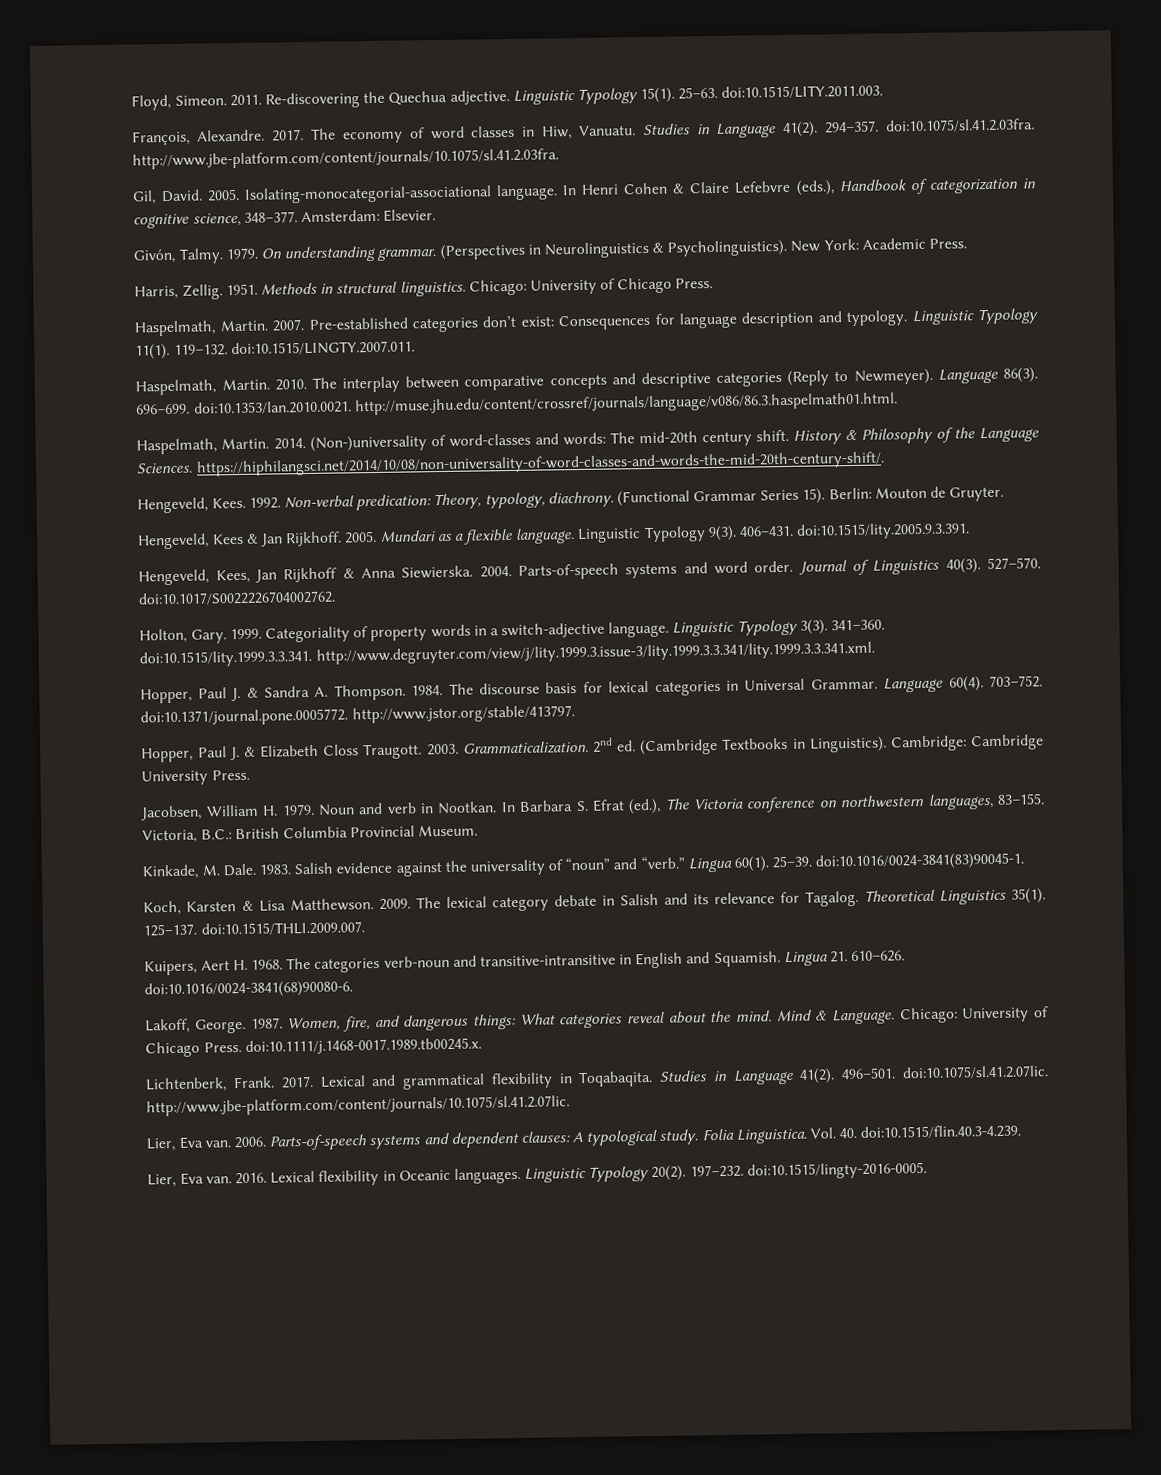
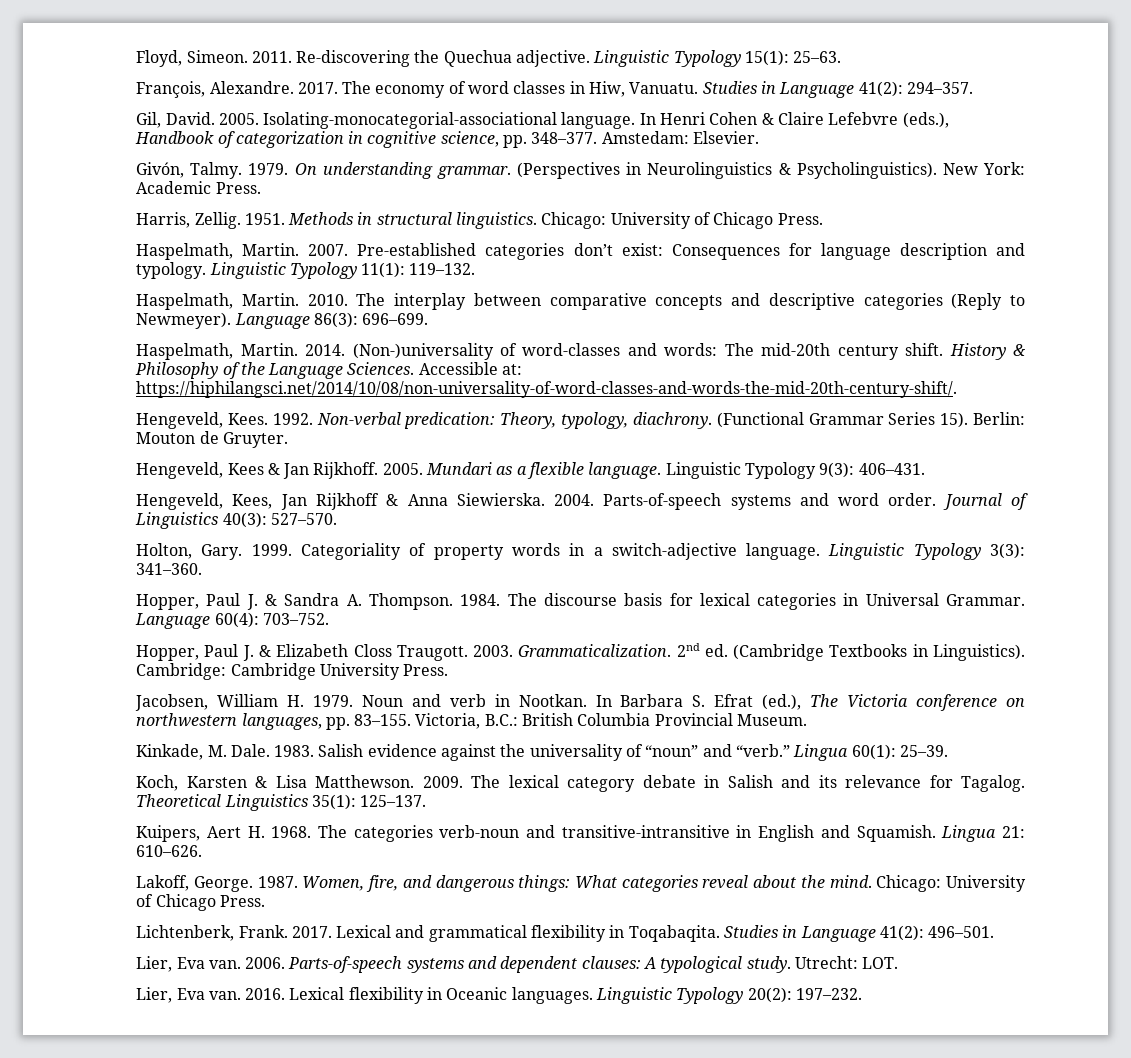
[640,87,676,104] 15(1). -> [745,50,790,66] 15(1):
[721,84,884,99] doi:10.1515/LITY.2011.003. -> (842, 57) none
[782,121,819,137] 41(2). -> [858,81,903,97] 41(2):
[885,118,1035,133] [132,148,560,170] doi:10.1075/sl.41.2.03fra. http://www.jbe-platform.com/content/journals/10.1075/sl.41.2.03fra. -> (973, 88) none
[243,209,380,223] 348–377. Amsterdam: -> [503,131,689,148] pp. 348–377. Amstedam:
[135,343,171,360] 11(1). -> [361,262,406,278] 11(1):
[230,340,415,356] doi:10.1515/LINGTY.2007.011. -> (476, 269) none
[1003,367,1038,383] 86(3). -> [313,312,358,328] 86(3):
[193,392,898,416] doi:10.1353/lan.2010.0021. http://muse.jhu.edu/content/crossref/journals/language/v086/86.3.haspelmath01.html. -> (429, 319) none
(194, 468) none -> [418,362,523,375] Accessible at:
[707,525,737,542] 9(3). -> [819,462,855,478] 9(3):
[796,522,971,540] doi:10.1515/lity.2005.9.3.391. -> (925, 469) none
[945,558,981,574] 40(3). -> [222,512,267,528] 40(3):
[138,590,336,606] doi:10.1017/S0022226704002762. -> (337, 519) none
[799,619,828,635] 3(3). -> [990,543,1026,559] 3(3):
[139,641,875,668] doi:10.1515/lity.1999.3.3.341. http://www.degruyter.com/view/j/lity.1999.3.issue-3/lity.1999.3.3.341/lity.1999.3.3.341.xml. -> (203, 569) none
[948,676,984,692] 60(4). -> [214,612,259,628] 60(4):
[140,705,575,727] doi:10.1371/journal.pone.0005772. http://www.jstor.org/stable/413797. -> (329, 619) none
(994, 801) none -> [325,717,350,730] pp.
[734,856,770,872] 60(1). -> [851,744,896,760] 60(1):
[815,852,1025,871] doi:10.1016/0024-3841(83)90045-1. -> (948, 751) none
[1011,888,1046,904] 35(1). -> [311,794,356,810] 35(1):
[200,921,365,936] doi:10.1515/THLI.2009.007. -> (427, 801) none
[830,951,849,963] 21. -> [1002,826,1025,838] 21:
[144,980,354,999] doi:10.1016/0024-3841(68)90080-6. -> (203, 851) none
[776,1006,1050,1025] [145,1037,482,1058] Mind & Language. Chicago: University of Chicago Press. doi:10.1111/j.1468-0017.1989.tb00245.x. -> [876,875,1026,892] [136,894,265,911] Chicago: University of Chicago Press.
[799,1068,836,1084] 41(2). -> [880,925,925,941] 41(2):
[901,1065,1049,1080] [146,1095,571,1117] doi:10.1075/sl.41.2.07lic. http://www.jbe-platform.com/content/journals/10.1075/sl.41.2.07lic. -> (995, 932) none
[701,1124,1022,1144] Folia Linguistica. Vol. 40. doi:10.1515/flin.40.3-4.239. -> [795,956,899,969] Utrecht: LOT.
[651,1161,927,1182] 20(2). 197–232. doi:10.1515/lingty-2016-0005. -> [747,987,863,1003] 20(2): 197–232.

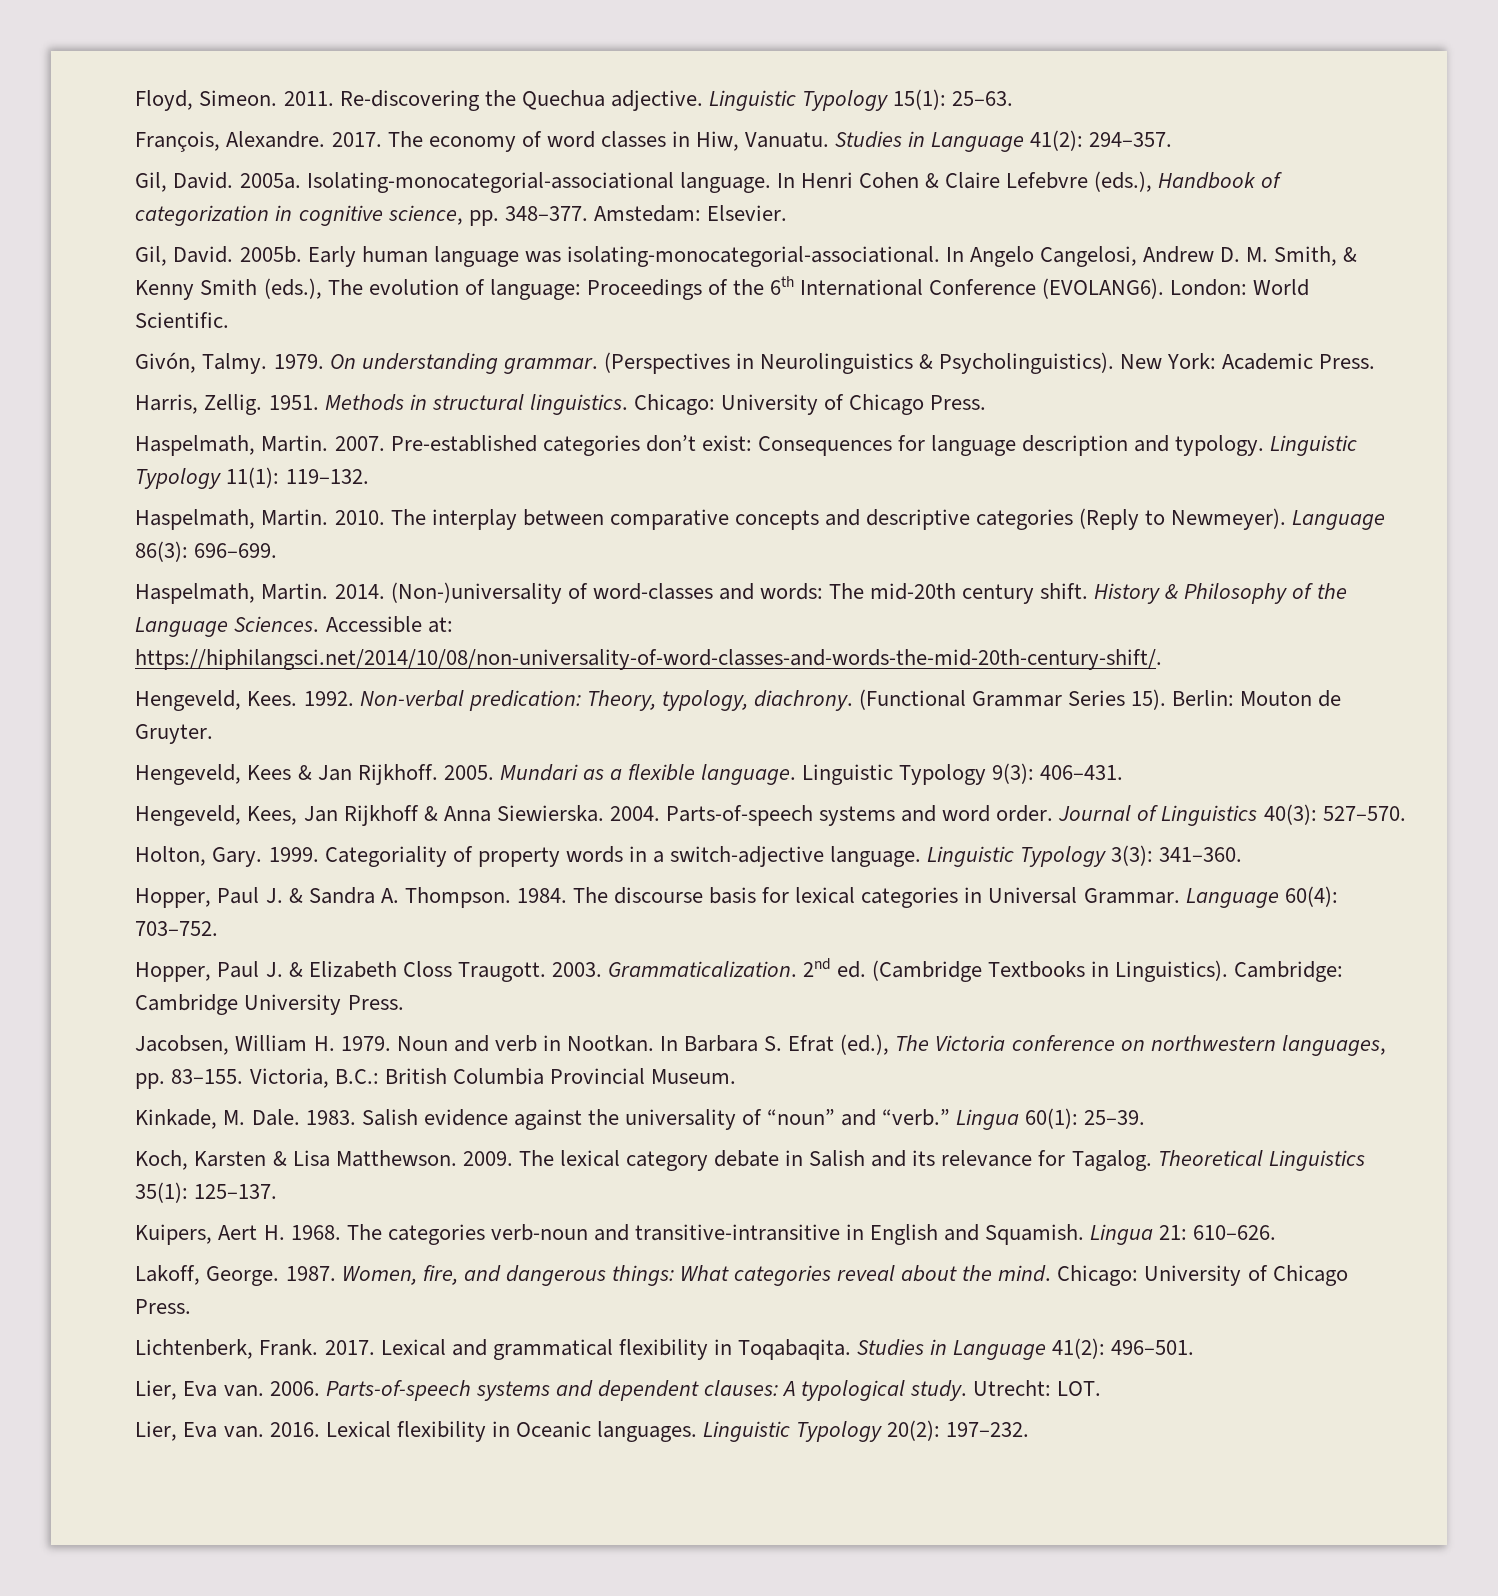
[218,113,259,125] 2005. -> [239,173,301,189] 2005a.
(760, 137) none -> [135,246,1358,267] [135,276,1310,300] [135,312,230,328] // Gil, David. 2005b. Early human language was isolating-monocategorial-associational. In Angelo Cangelosi, Andrew D. M. Smith, & Kenny Smith (eds.), The evolution of language: Proceedings of the 6th International Conference (EVOLANG6). London: World Scientific.

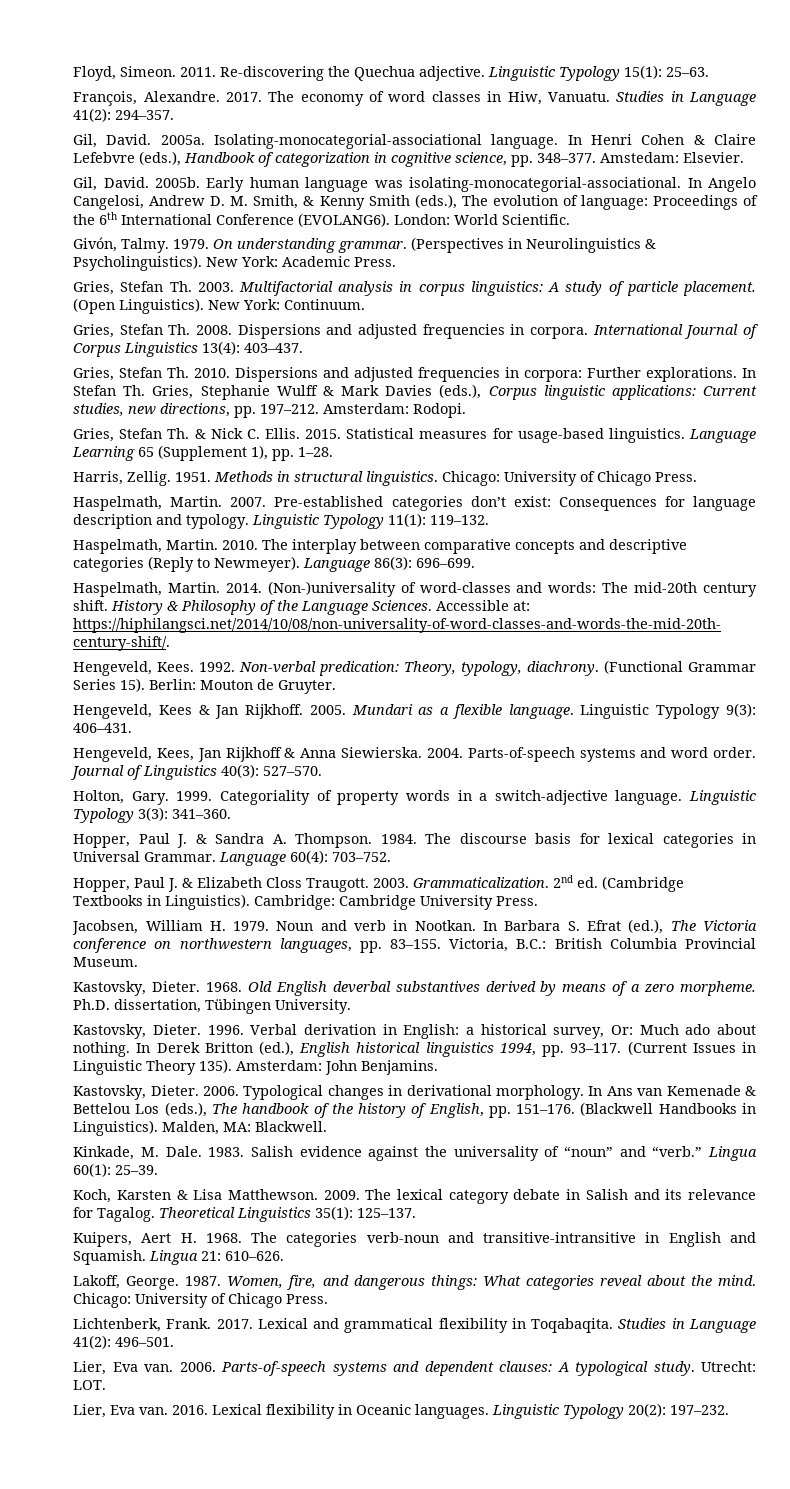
(1376, 361) none -> [73,281,756,296] [73,298,366,314] [73,324,759,339] [73,341,304,357] [73,367,756,382] [73,384,757,400] [73,403,467,418] [73,428,756,443] [72,445,334,461] // Gries, Stefan Th. 2003. Multifactorial analysis in corpus linguistics: A study of particle placement. (Open Linguistics). New York: Continuum. // Gries, Stefan Th. 2008. Dispersions and adjusted frequencies in corpora. International Journal of Corpus Linguistics 13(4): 403–437. // Gries, Stefan Th. 2010. Dispersions and adjusted frequencies in corpora: Further explorations. In Stefan Th. Gries, Stephanie Wulff & Mark Davies (eds.), Corpus linguistic applications: Current studies, new directions, pp. 197–212. Amsterdam: Rodopi. // Gries, Stefan Th. & Nick C. Ellis. 2015. Statistical measures for usage-based linguistics. Language Learning 65 (Supplement 1), pp. 1–28.
(736, 1076) none -> [73,981,757,996] [73,999,352,1014] [73,1024,756,1039] [73,1041,756,1057] [73,1059,439,1075] [73,1085,756,1100] [73,1102,756,1118] [73,1120,328,1136] // Kastovsky, Dieter. 1968. Old English deverbal substantives derived by means of a zero morpheme. Ph.D. dissertation, Tübingen University. // Kastovsky, Dieter. 1996. Verbal derivation in English: a historical survey, Or: Much ado about nothing. In Derek Britton (ed.), English historical linguistics 1994, pp. 93–117. (Current Issues in Linguistic Theory 135). Amsterdam: John Benjamins. // Kastovsky, Dieter. 2006. Typological changes in derivational morphology. In Ans van Kemenade & Bettelou Los (eds.), The handbook of the history of English, pp. 151–176. (Blackwell Handbooks in Linguistics). Malden, MA: Blackwell.

